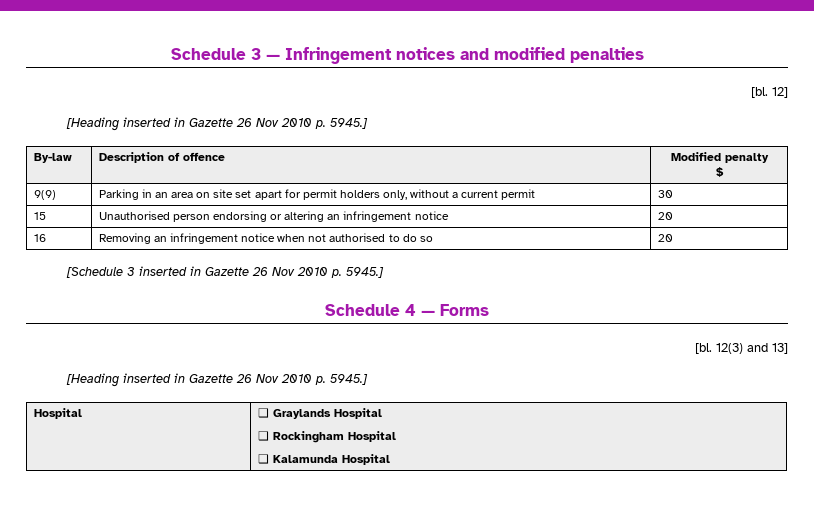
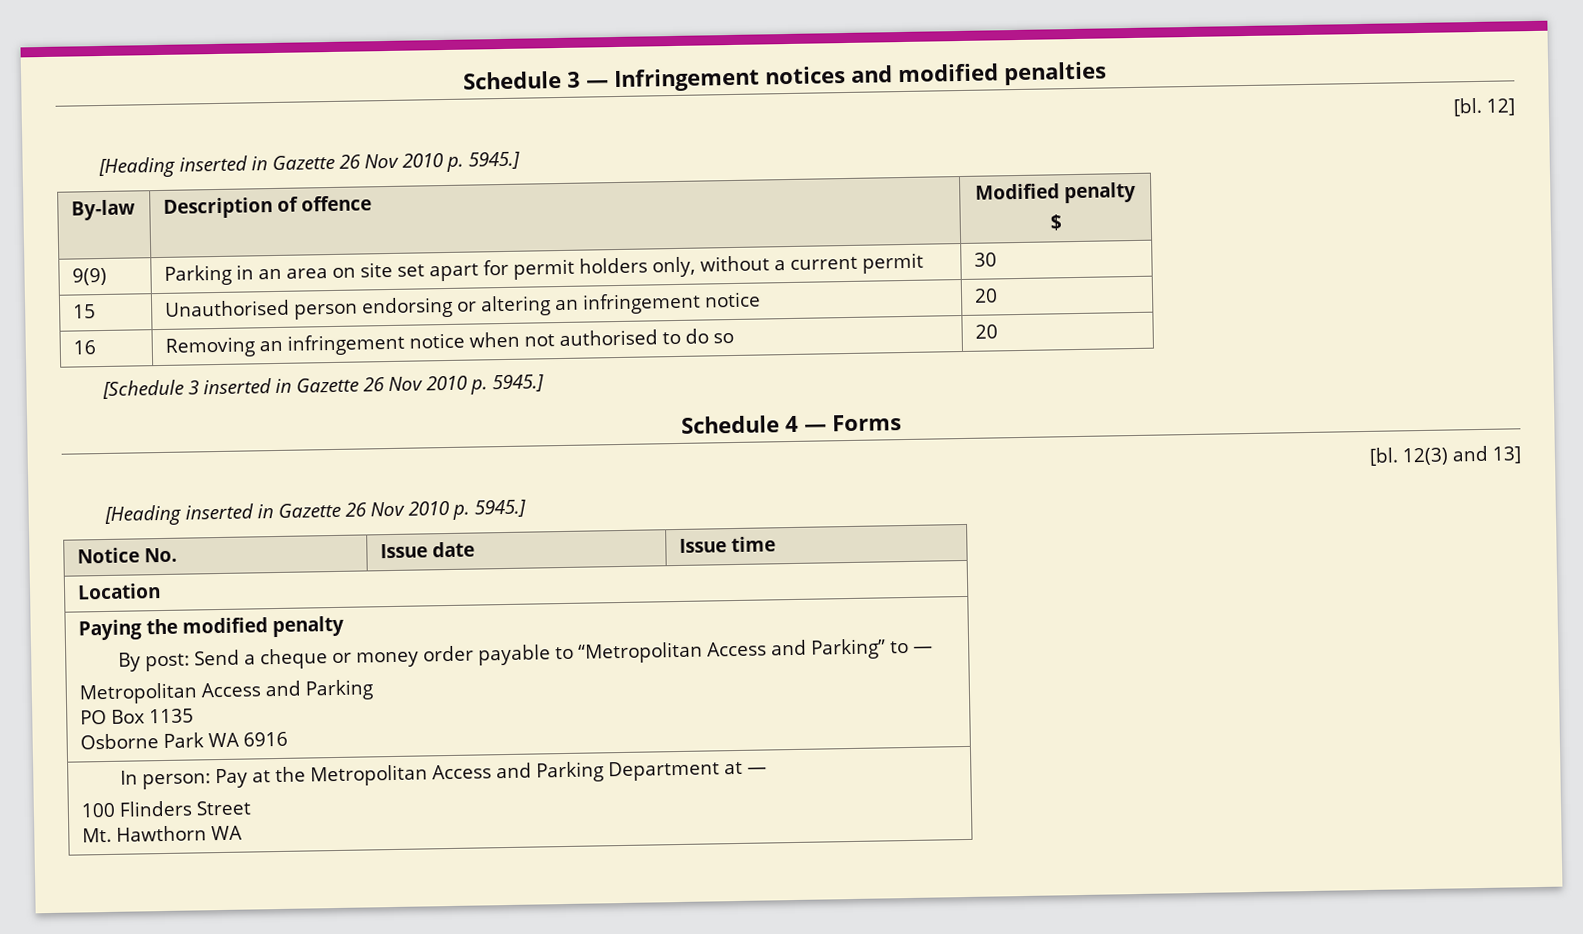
[33,408,82,419] [257,408,382,419] [257,431,396,443] [257,454,390,465] Hospital | ❑ Graylands Hospital // ❑ Rockingham Hospital // ❑ Kalamunda Hospital -> [77,547,178,564] [380,541,476,559] [679,536,777,553] [77,583,162,600] [78,615,345,641] [117,638,933,672] [79,679,374,705] [80,708,195,725] [80,731,289,750] [119,760,767,790] [81,800,252,818] [82,825,244,843] Notice No. | Issue date | Issue time // Location // Paying the modified penalty // By post: Send a cheque or money order payable to “Metropolitan Access and Parking” to — // Metropolitan Access and Parking // PO Box 1135 // Osborne Park WA 6916 // In person: Pay at the Metropolitan Access and Parking Department at — // 100 Flinders Street // Mt. Hawthorn WA

